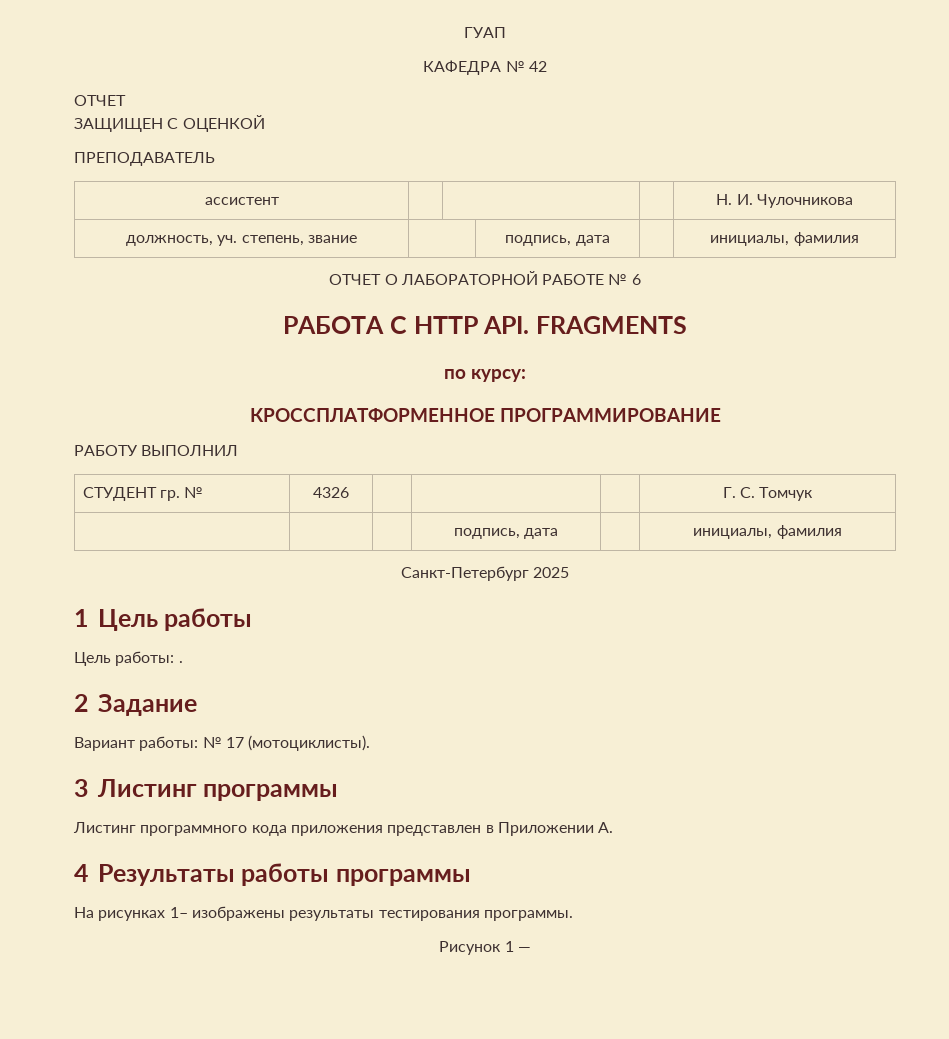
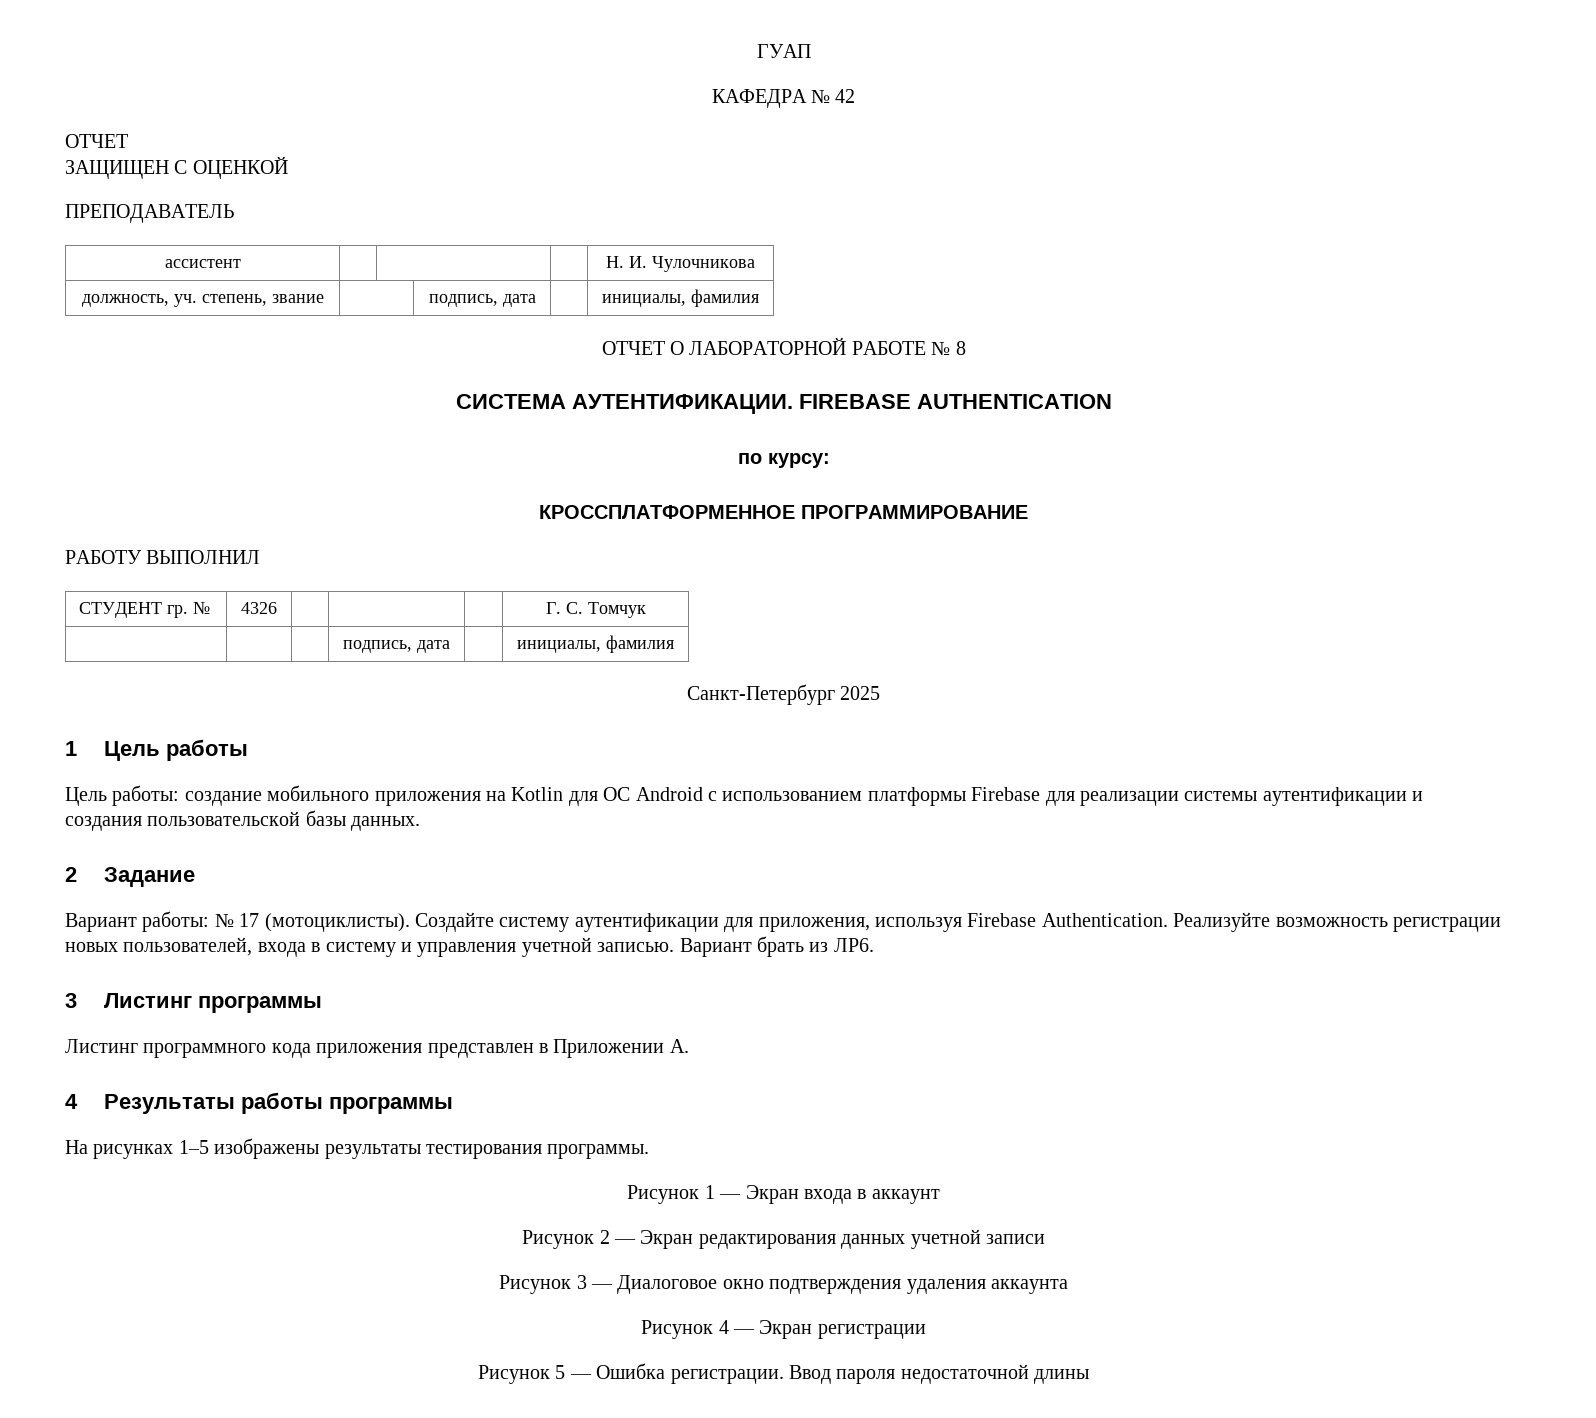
[631,274,641,285] [283,316,687,334] 6 // РАБОТА С HTTP API. FRAGMENTS -> [955,341,966,355] [455,394,1112,414] 8 // СИСТЕМА АУТЕНТИФИКАЦИИ. FIREBASE AUTHENTICATION
[178,661,183,663] . -> [184,785,1424,806] [65,810,421,831] создание мобильного приложения на Kotlin для ОС Android с использованием платформы Firebase для реализации системы аутентификации и создания пользовательской базы данных.
(371, 743) none -> [415,912,1501,932] [65,936,874,957] Создайте систему аутентификации для приложения, используя Firebase Authentication. Реализуйте возможность регистрации новых пользователей, входа в систему и управления учетной записью. Вариант брать из ЛР6.
[169,907,188,918] 1– -> [178,1140,209,1154] 1–5
(531, 949) none -> [745,1185,940,1204] [522,1229,1045,1249] [499,1275,1068,1294] [641,1320,926,1339] [477,1363,1090,1384] Экран входа в аккаунт // Рисунок 2 — Экран редактирования данных учетной записи // Рисунок 3 — Диалоговое окно подтверждения удаления аккаунта // Рисунок 4 — Экран регистрации // Рисунок 5 — Ошибка регистрации. Ввод пароля недостаточной длины

